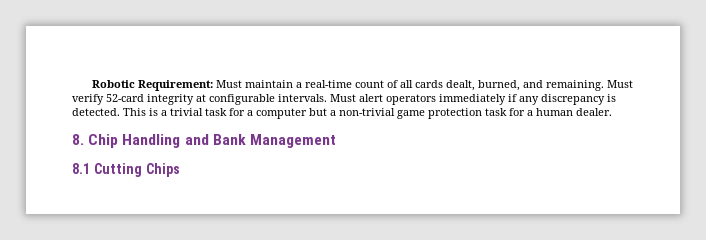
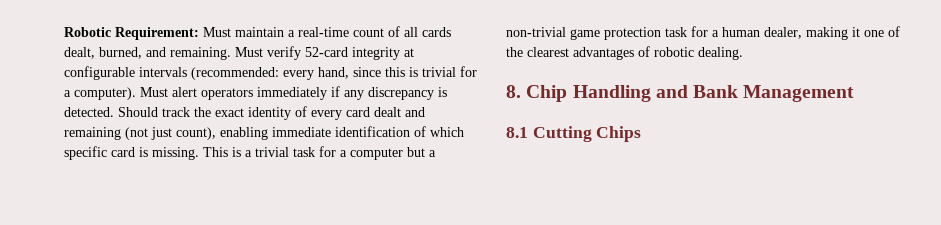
[278,94,327,102] intervals. -> [139,66,477,80] [64,87,136,100] intervals (recommended: every hand, since this is trivial for a computer).
(120, 112) none -> [118,106,425,120] [64,126,464,140] [64,146,199,160] Should track the exact identity of every card dealt and remaining (not just count), enabling immediate identification of which specific card is missing.
[576,108,612,116] dealer. -> [764,26,900,40] [506,46,743,60] dealer, making it one of the clearest advantages of robotic dealing.

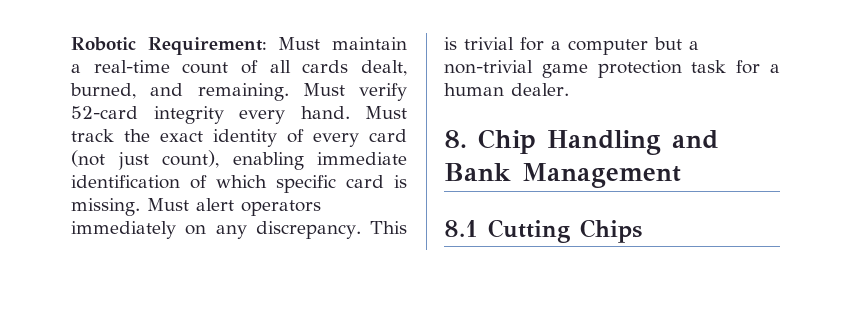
[404,48,414,57] [64,66,477,80] [64,86,447,100] [64,107,158,117] at configurable intervals (recommended: every hand, since this is trivial for a computer). Must alert operators immediately if any discrepancy is detected. Should -> [239,106,407,124] every hand. Must
[374,107,425,117] [64,127,121,140] dealt and remaining -> (407, 135) none
[203,147,315,157] This is a trivial task -> [147,198,321,216] [71,221,407,239] [444,37,514,50] Must alert operators immediately on any discrepancy. This is trivial
[764,26,900,40] [506,46,743,60] dealer, making it one of the clearest advantages of robotic dealing. -> [511,83,569,96] dealer.

